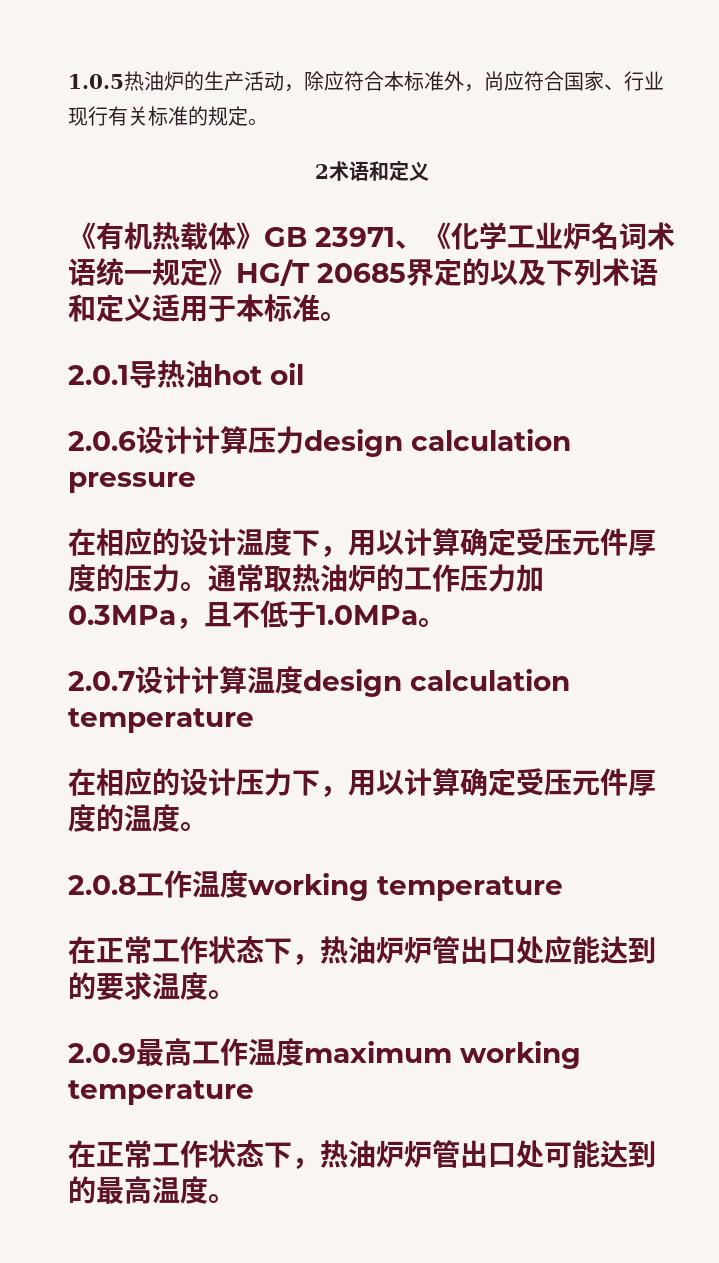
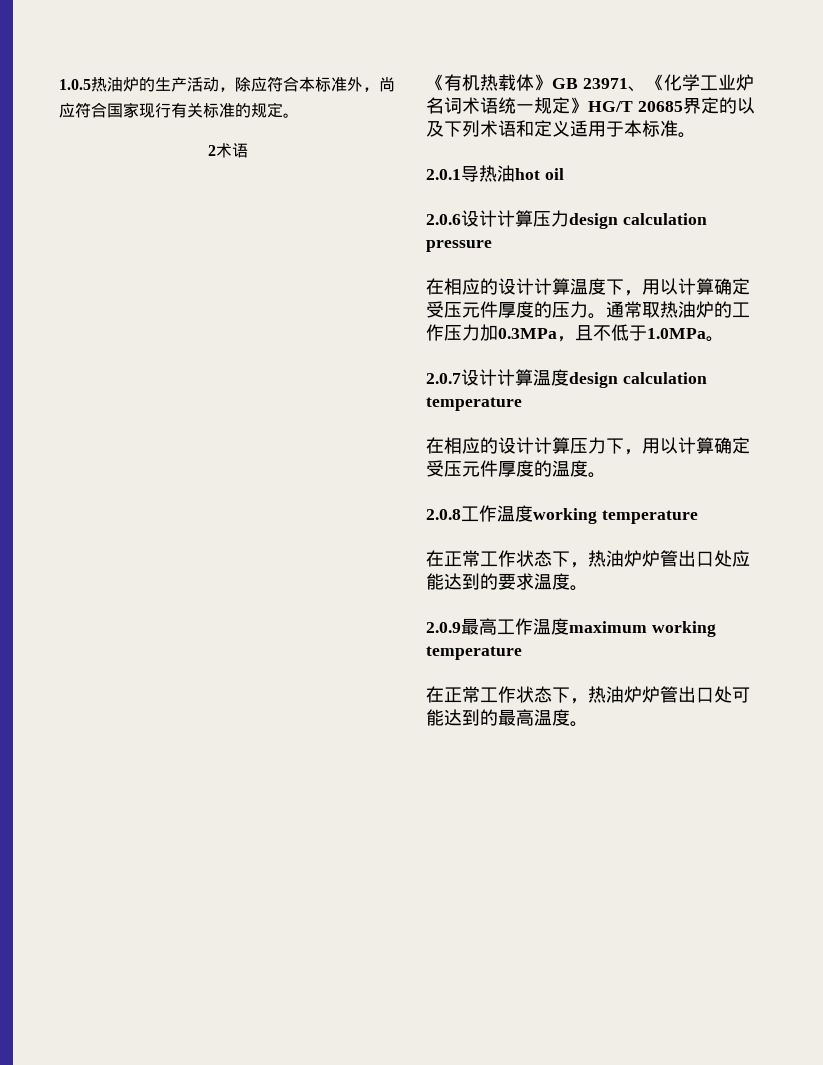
[604,71,664,91] 、行业 -> (139, 110) none
[369,161,429,181] 和定义 -> (248, 150) none
(236, 542) none -> [534,278,570,295] 计算
(236, 782) none -> [534,437,570,454] 计算

